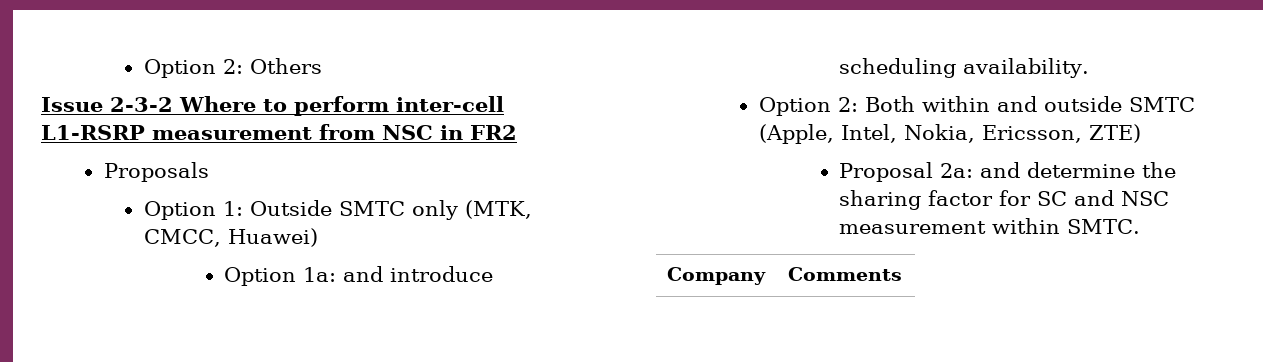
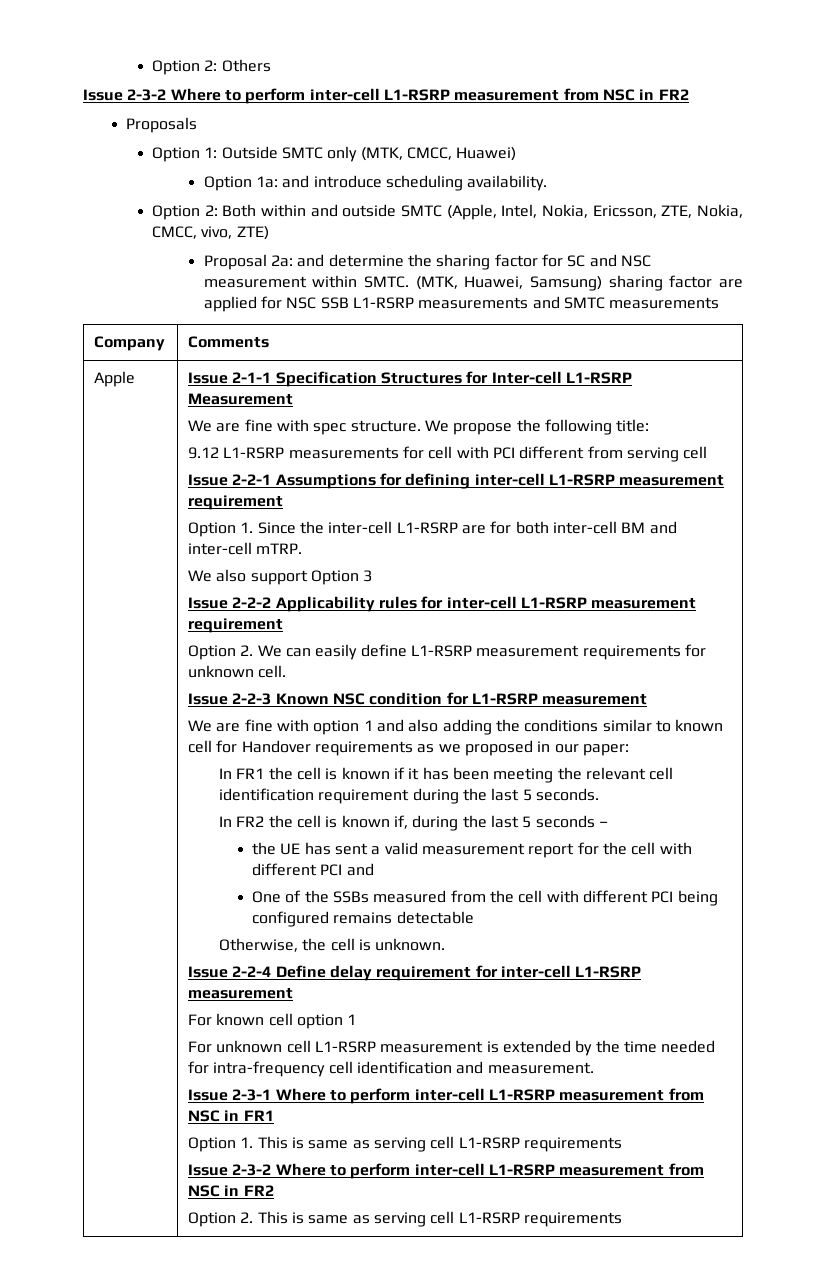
(1082, 134) none -> [661,204,743,218] [152,226,233,239] ZTE, Nokia, CMCC, vivo,
[667,267,767,285] [788,267,903,281] // Company | Comments -> [415,275,744,291] [203,296,720,312] [94,336,166,351] [188,336,270,348] [94,371,136,387] [188,371,633,387] [188,393,294,405] [188,419,650,435] [188,446,708,462] [188,473,725,489] [188,495,284,510] [188,521,677,537] [188,542,303,555] [188,569,373,585] [188,596,697,612] [188,618,284,633] [188,644,707,660] [188,665,287,678] [188,692,648,705] [188,719,724,735] [188,740,630,756] [219,767,674,783] [219,788,599,804] [219,815,608,831] [252,842,692,858] [252,863,374,876] [252,890,718,906] [252,911,474,927] [219,938,446,952] [188,965,642,981] [188,988,294,999] [188,1013,357,1029] [188,1040,716,1056] [188,1061,594,1077] [188,1088,704,1104] [188,1110,274,1122] [188,1136,623,1152] [188,1163,704,1179] [188,1185,274,1197] [188,1211,623,1227] (MTK, Huawei, Samsung) sharing factor are applied for NSC SSB L1-RSRP measurements and SMTC measurements // Company | Comments // Apple | Issue 2-1-1 Specification Structures for Inter-cell L1-RSRP Measurement // We are fine with spec structure. We propose the following title: // 9.12 L1-RSRP measurements for cell with PCI different from serving cell // Issue 2-2-1 Assumptions for defining inter-cell L1-RSRP measurement requirement // Option 1. Since the inter-cell L1-RSRP are for both inter-cell BM and inter-cell mTRP. // We also support Option 3 // Issue 2-2-2 Applicability rules for inter-cell L1-RSRP measurement requirement // Option 2. We can easily define L1-RSRP measurement requirements for unknown cell. // Issue 2-2-3 Known NSC condition for L1-RSRP measurement // We are fine with option 1 and also adding the conditions similar to known cell for Handover requirements as we proposed in our paper: // In FR1 the cell is known if it has been meeting the relevant cell identification requirement during the last 5 seconds. // In FR2 the cell is known if, during the last 5 seconds – // the UE has sent a valid measurement report for the cell with different PCI and // One of the SSBs measured from the cell with different PCI being configured remains detectable // Otherwise, the cell is unknown. // Issue 2-2-4 Define delay requirement for inter-cell L1-RSRP measurement // For known cell option 1 // For unknown cell L1-RSRP measurement is extended by the time needed for intra-frequency cell identification and measurement. // Issue 2-3-1 Where to perform inter-cell L1-RSRP measurement from NSC in FR1 // Option 1. This is same as serving cell L1-RSRP requirements // Issue 2-3-2 Where to perform inter-cell L1-RSRP measurement from NSC in FR2 // Option 2. This is same as serving cell L1-RSRP requirements

